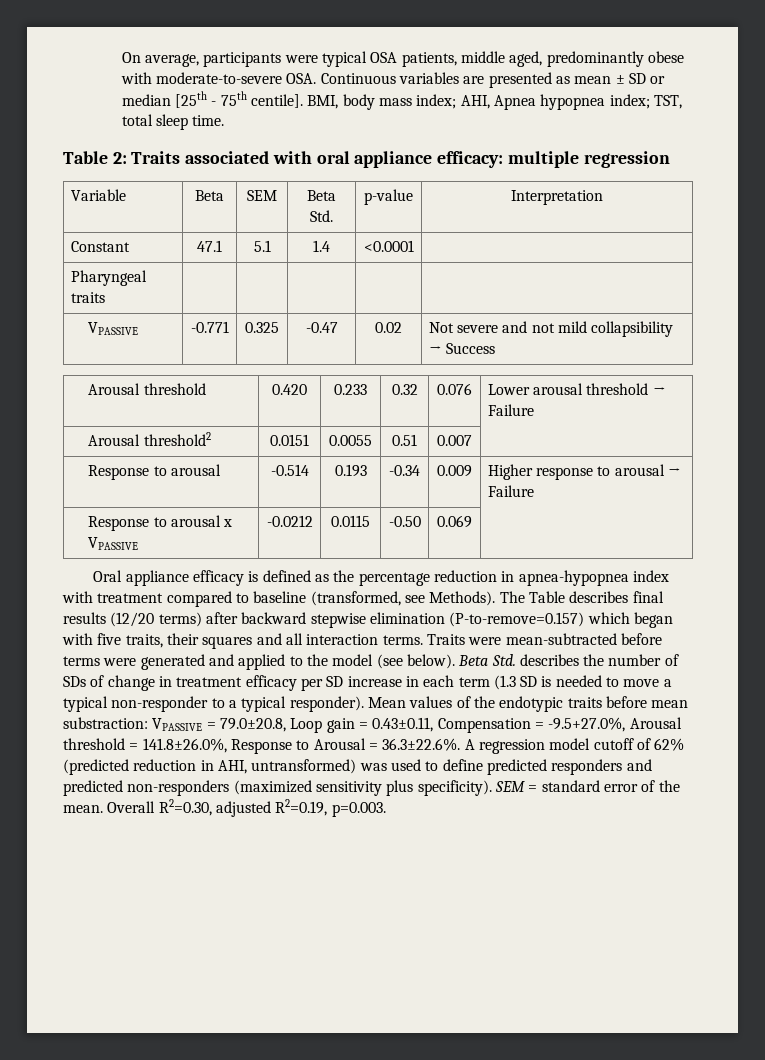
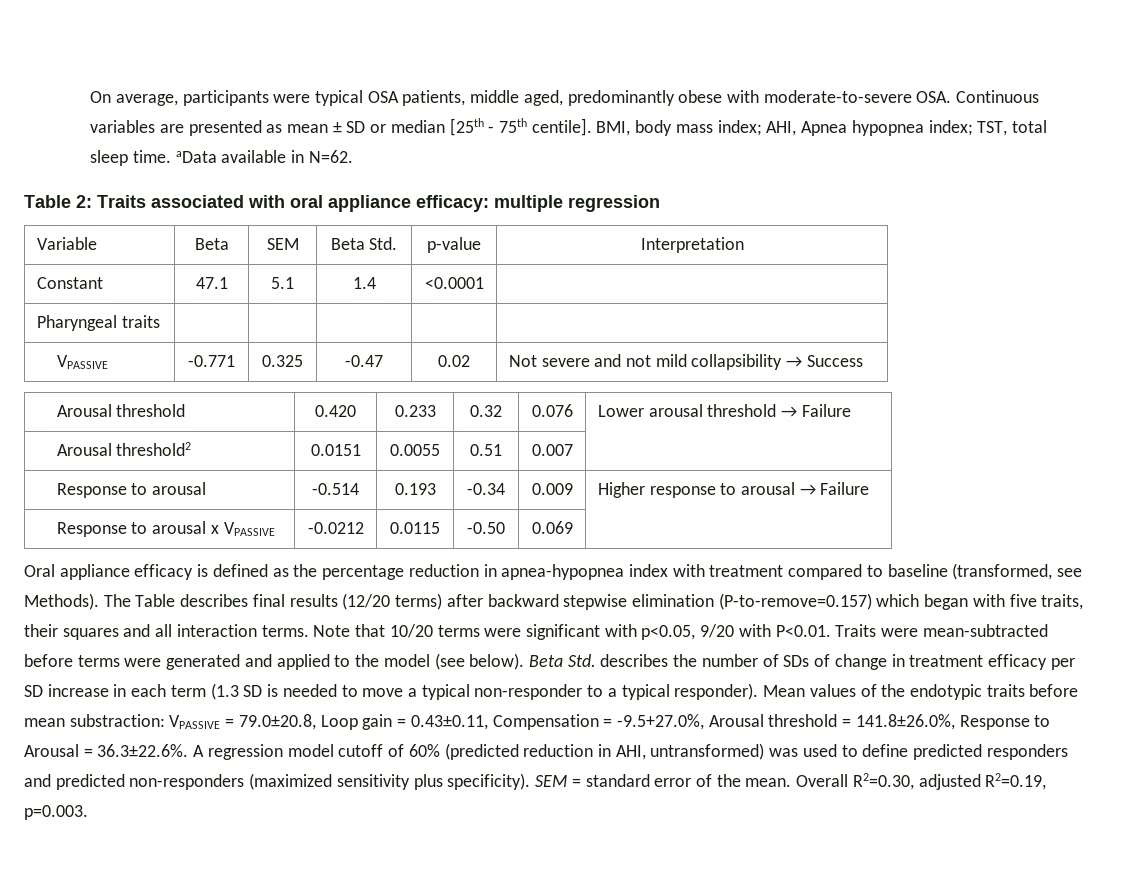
(225, 120) none -> [175,150,353,163] aData available in N=62.
(423, 640) none -> [313,624,831,640] Note that 10/20 terms were significant with p<0.05, 9/20 with P<0.01.
[654,738,685,751] 62% -> [408,744,440,757] 60%

